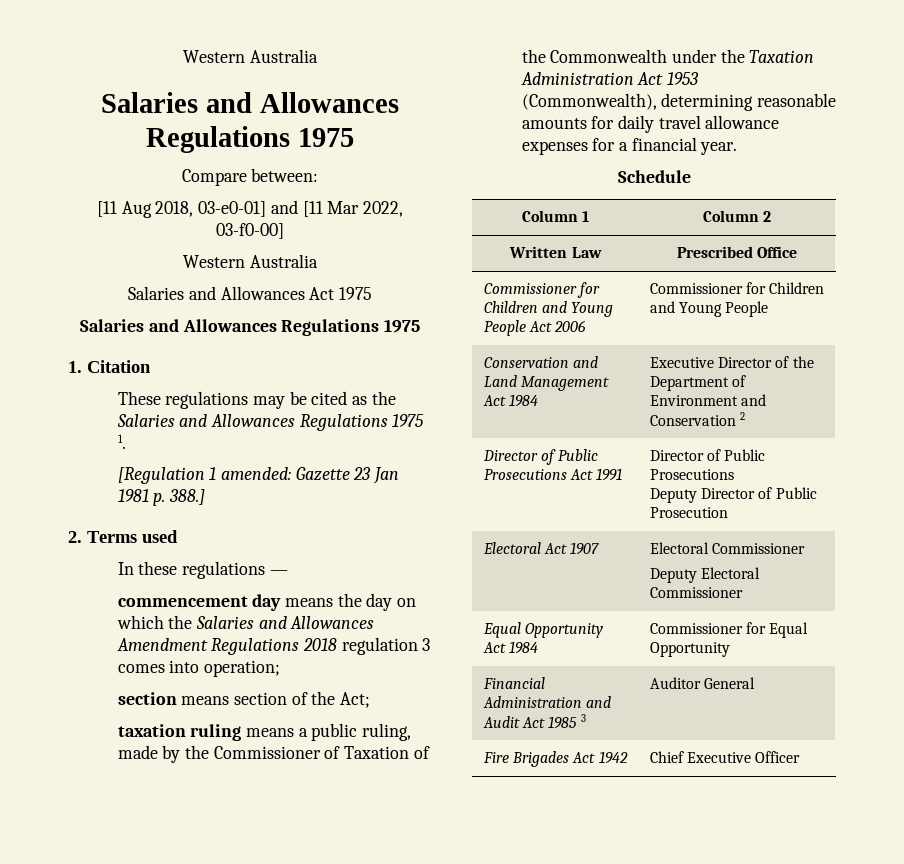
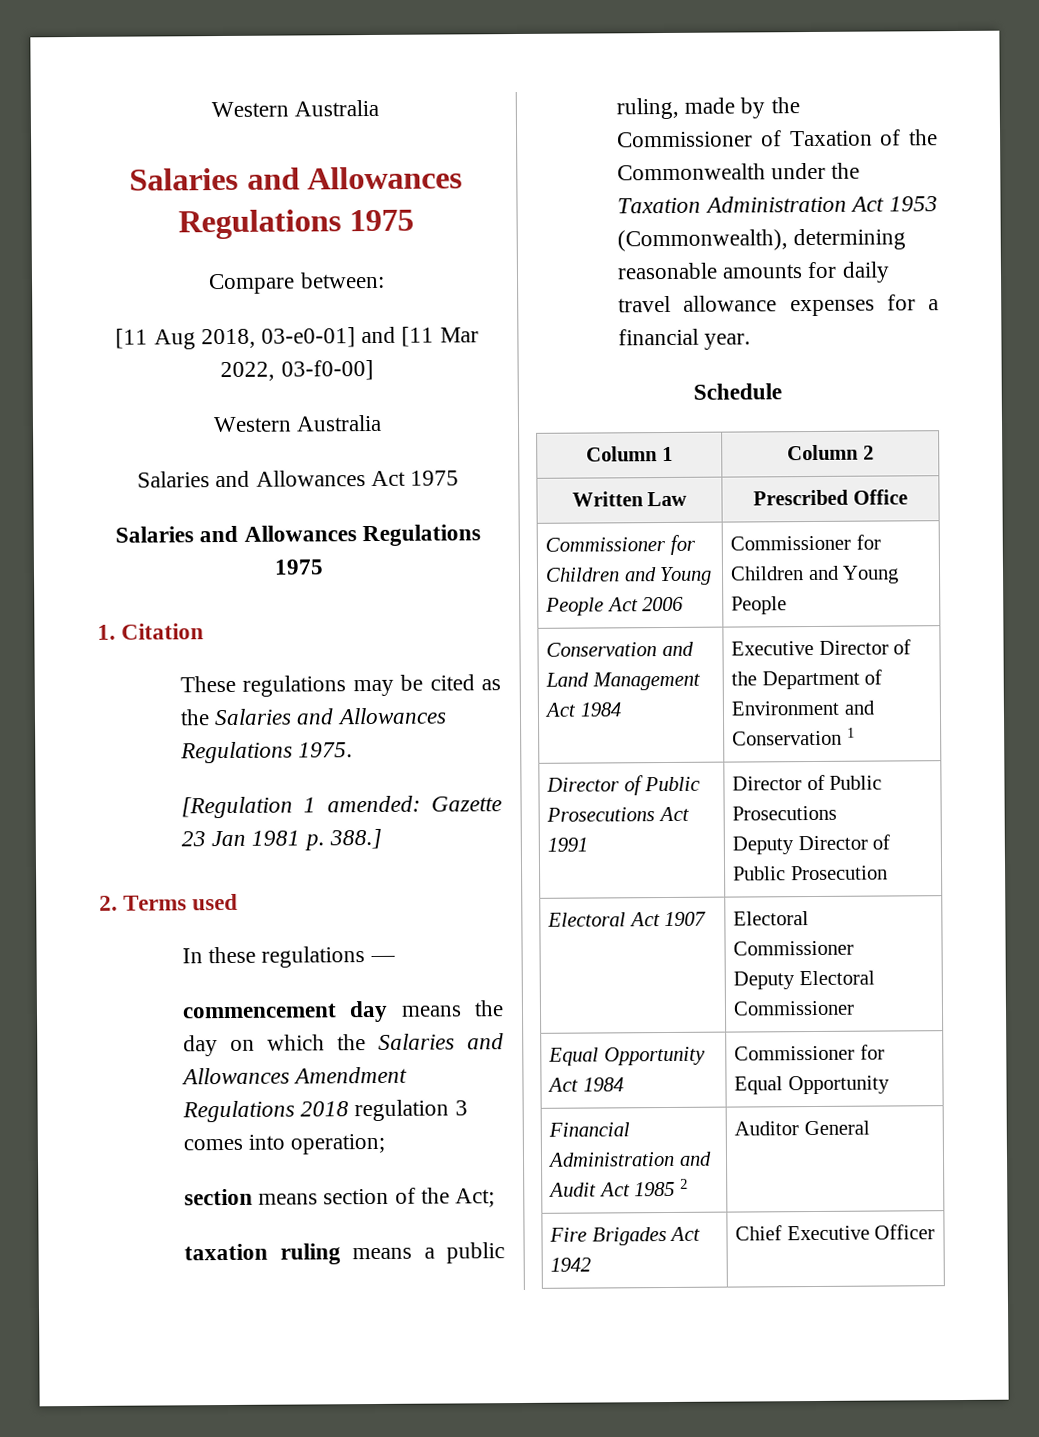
[392,414,425,427] [117,434,126,449] 1975 1. -> [298,742,354,758] 1975.
[739,412,745,420] 2 -> [846,727,855,738] 1
[580,714,586,722] 3 -> [679,1178,688,1189] 2

